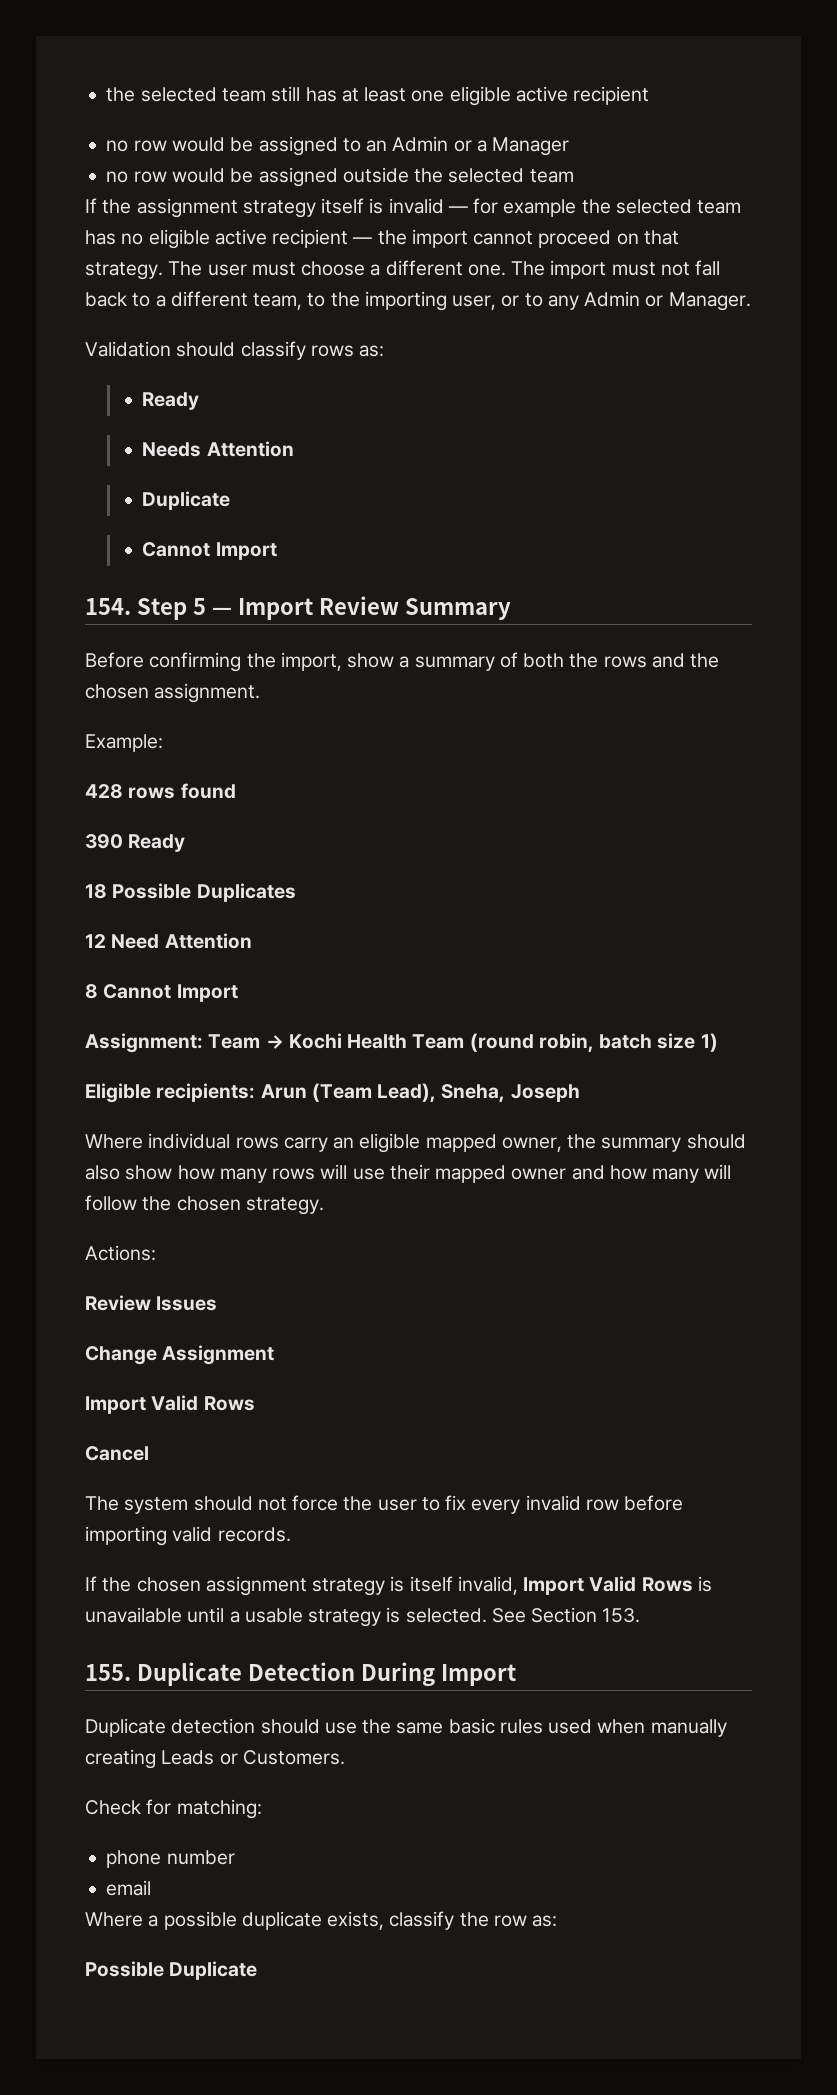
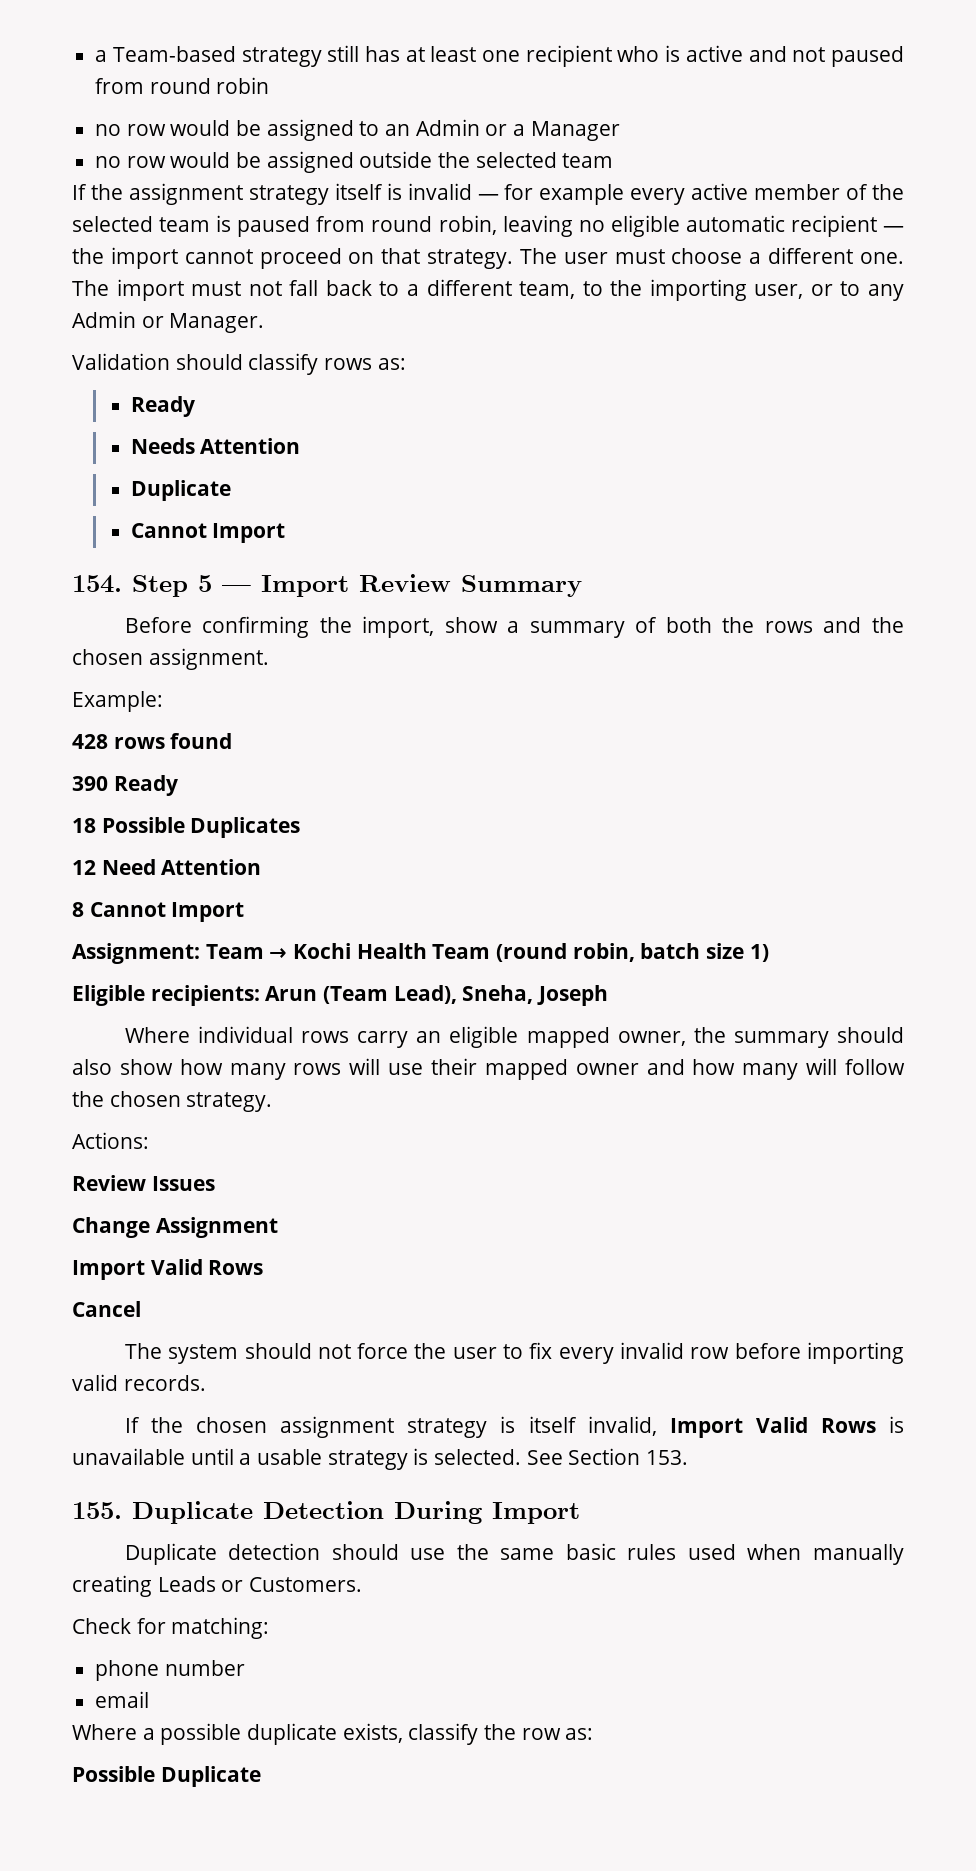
[106,87,266,102] the selected team -> [95,46,322,67] a Team-based strategy
[449,86,650,106] eligible active recipient -> [525,45,905,67] [95,77,270,94] recipient who is active and not paused from round robin
[581,199,742,214] [85,230,116,245] the selected team has -> [630,183,905,205] [72,215,573,237] every active member of the selected team is paused from round robin, leaving
[214,229,267,245] active -> [685,215,785,232] automatic

